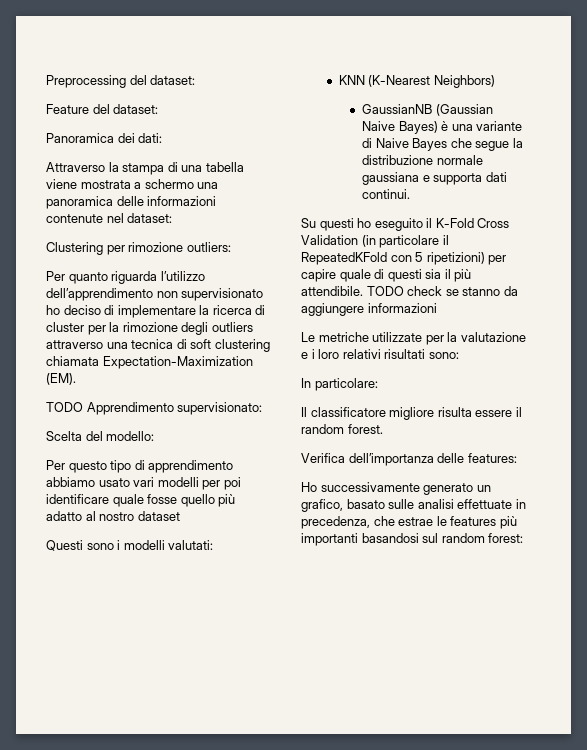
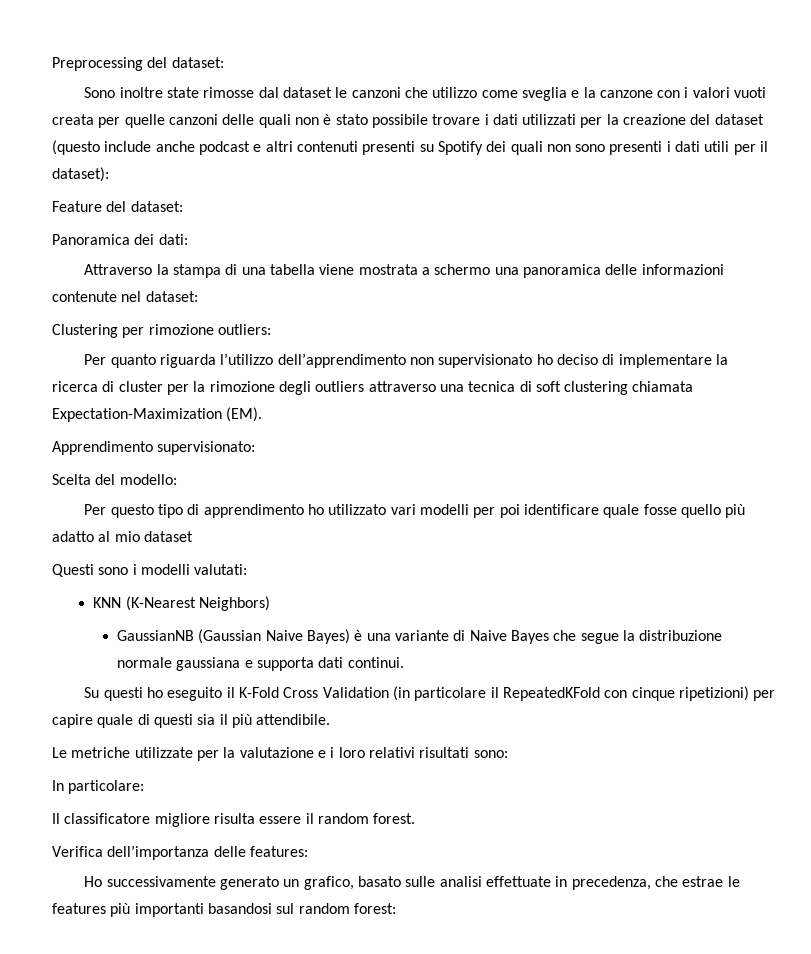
(196, 80) none -> [84,87,767,101] [52,114,764,128] [52,140,769,155] [52,167,109,182] // Sono inoltre state rimosse dal dataset le canzoni che utilizzo come sveglia e la canzone con i valori vuoti creata per quelle canzoni delle quali non è stato possibile trovare i dati utilizzati per la creazione del dataset (questo include anche podcast e altri contenuti presenti su Spotify dei quali non sono presenti i dati utili per il dataset):
[46,402,83,412] TODO -> (263, 414) none
[46,477,130,487] abbiamo usato -> [307,504,387,515] ho utilizzato
[99,512,135,521] nostro -> [114,531,140,542] mio
[415,252,424,262] 5 -> [631,687,675,701] cinque
[366,286,518,296] [301,303,437,316] TODO check se stanno da aggiungere informazioni -> (331, 719) none

